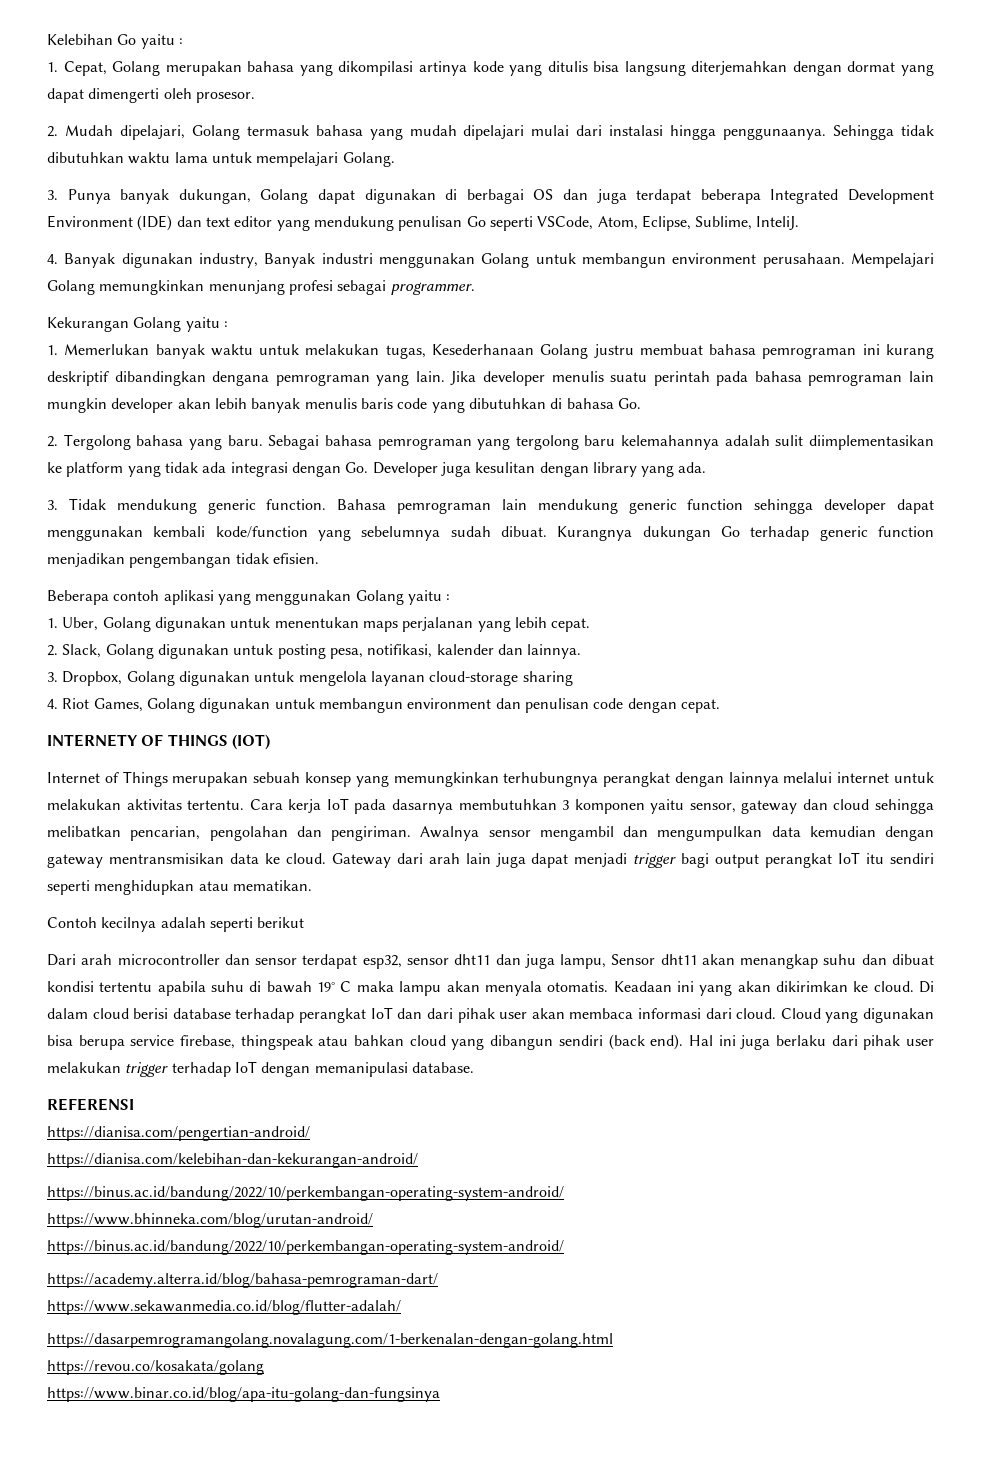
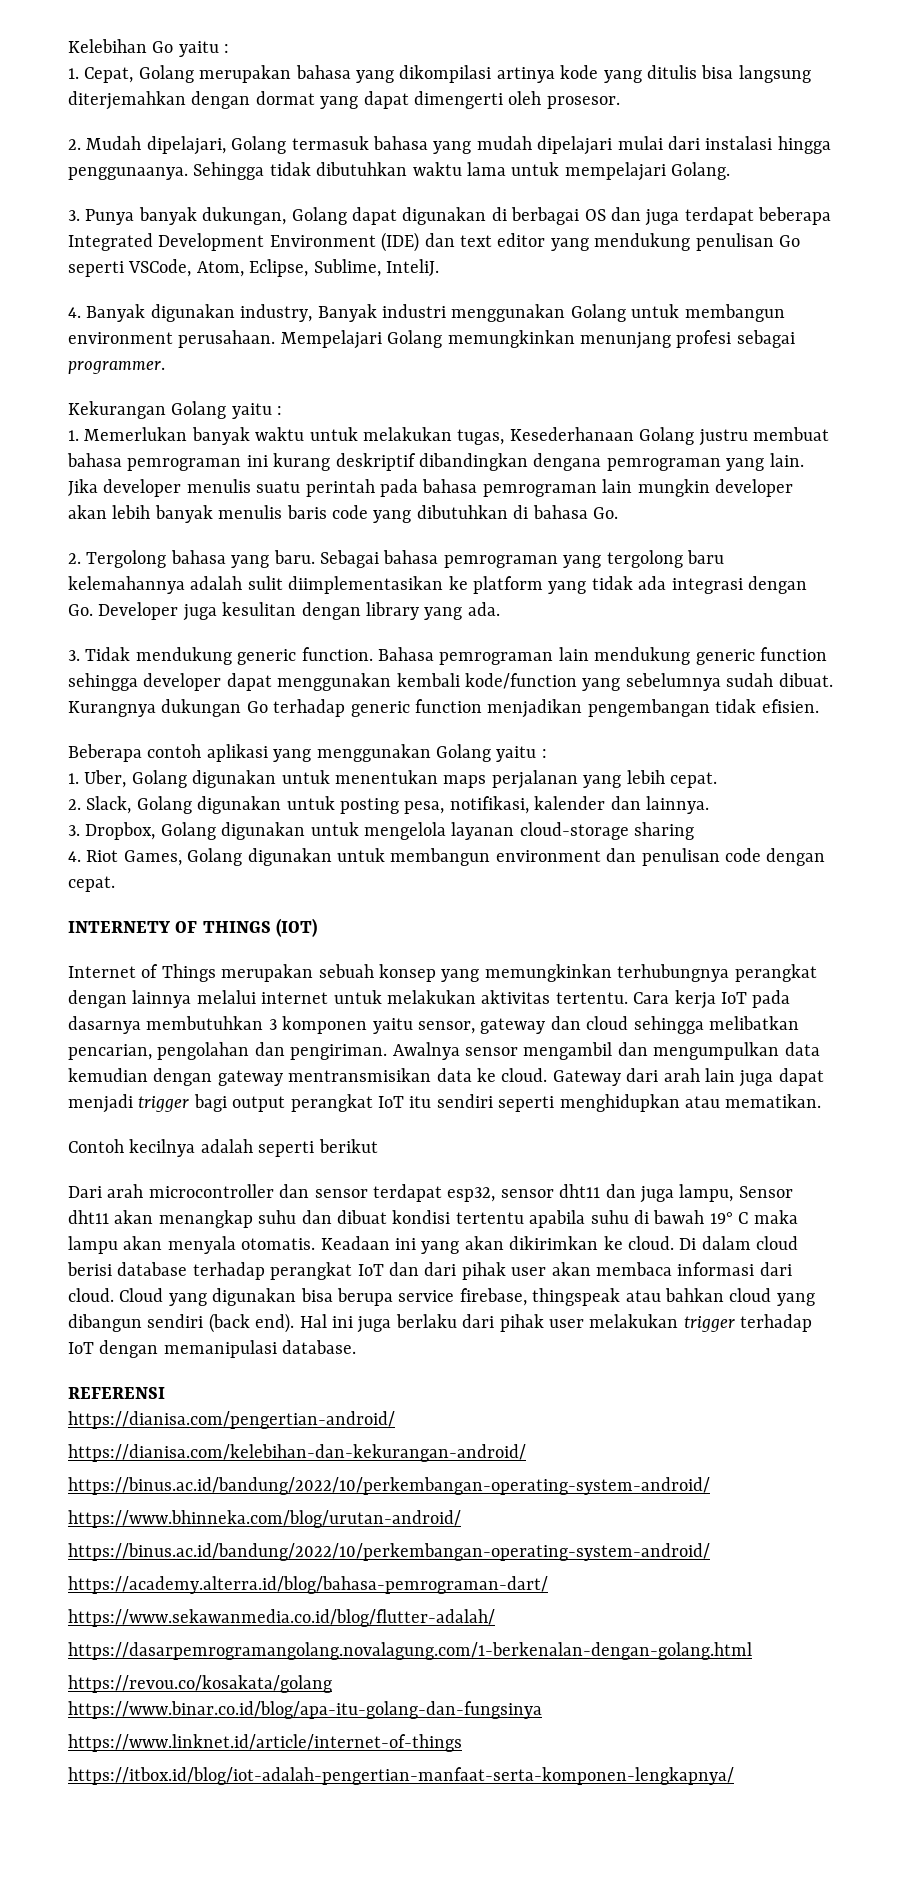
(440, 1394) none -> [68,1734,462,1752] [68,1767,734,1785] // https://www.linknet.id/article/internet-of-things // https://itbox.id/blog/iot-adalah-pengertian-manfaat-serta-komponen-lengkapnya/

